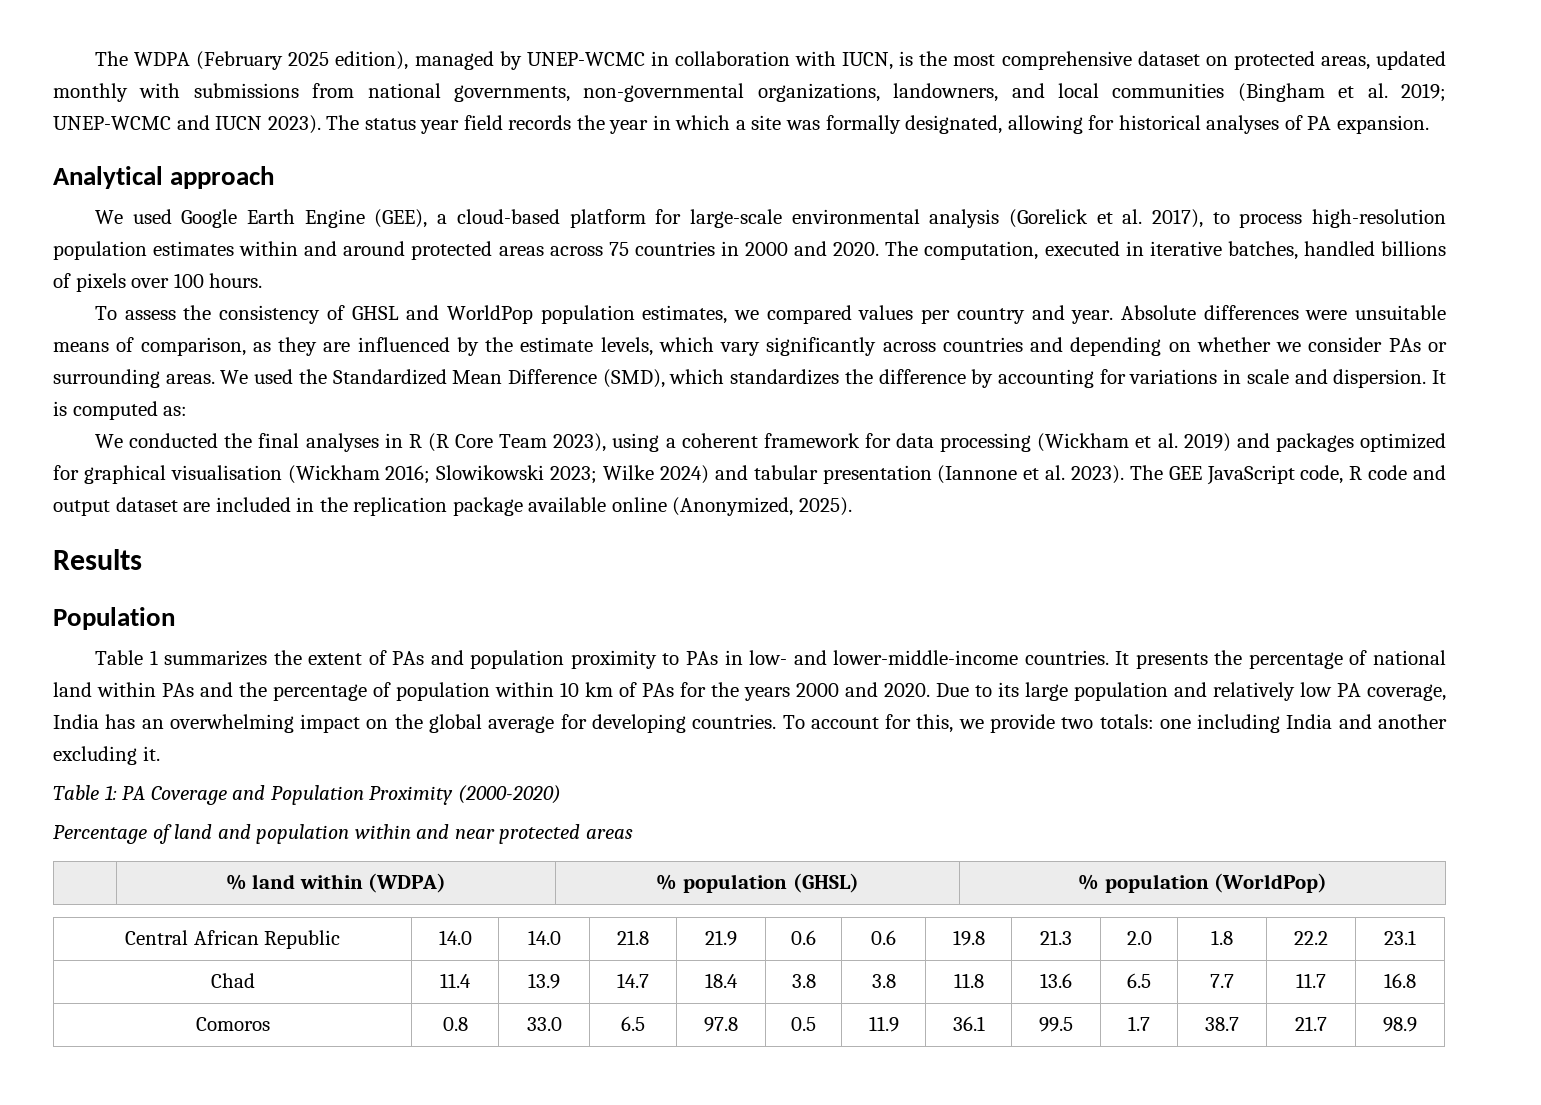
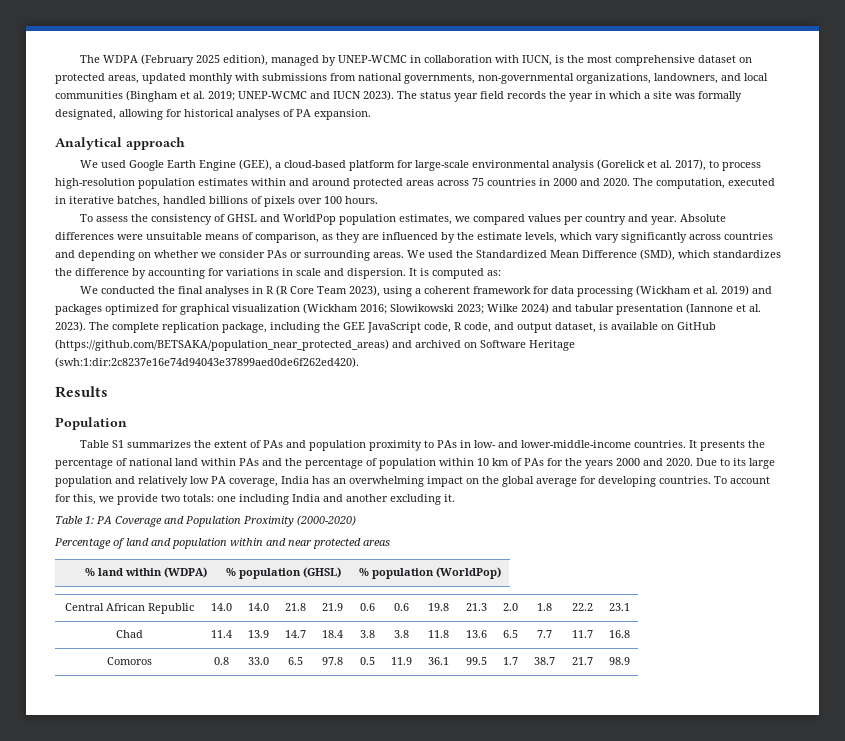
[170,465,282,480] visualisation -> [232,304,300,312] visualization
(1163, 472) none -> [112,322,340,333] complete replication package, including the
[1368,465,1408,480] code -> [464,322,491,333] code,
[115,497,852,516] dataset are included in the replication package available online (Anonymized, 2025). -> [555,322,716,333] [55,339,575,351] [55,357,359,368] dataset, is available on GitHub (https://github.com/BETSAKA/population_near_protected_areas) and archived on Software Heritage (swh:1:dir:2c8237e16e74d94043e37899aed0de6f262ed420).
[149,650,158,665] 1 -> [111,440,124,448] S1

